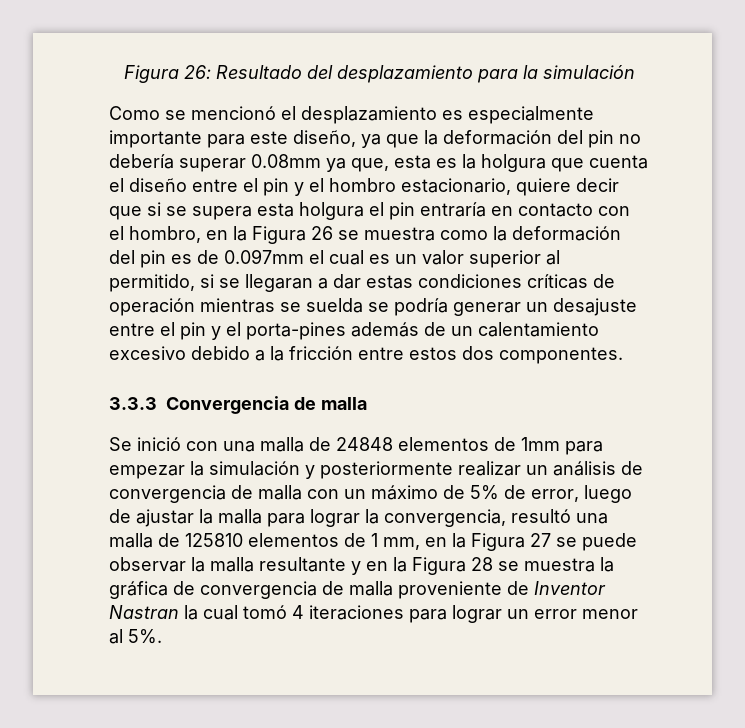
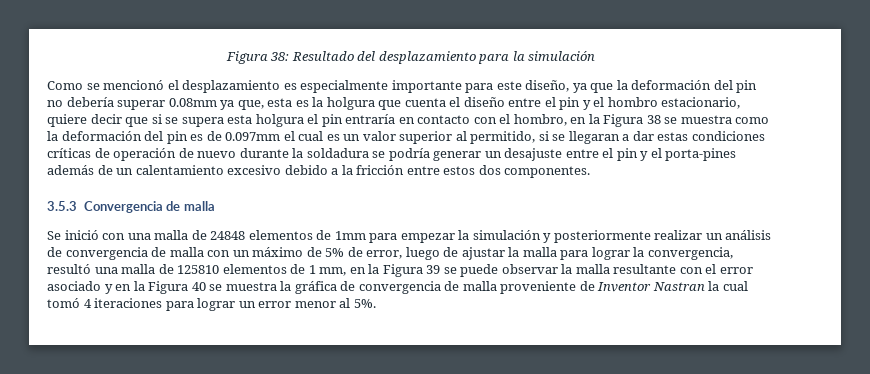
[123,65,211,83] Figura 26: -> [225,51,290,64] Figura 38:
[311,226,333,240] 26 -> [646,115,661,124] 38
[200,298,363,313] mientras se suelda -> [178,148,369,158] de nuevo durante la soldadura
[109,397,157,410] 3.3.3 -> [47,201,77,211] 3.5.3
[530,533,551,547] 27 -> [426,265,441,274] 39
(346, 564) none -> [679,264,753,274] [47,281,101,291] con el error asociado
[471,557,493,571] 28 -> [191,282,206,291] 40

